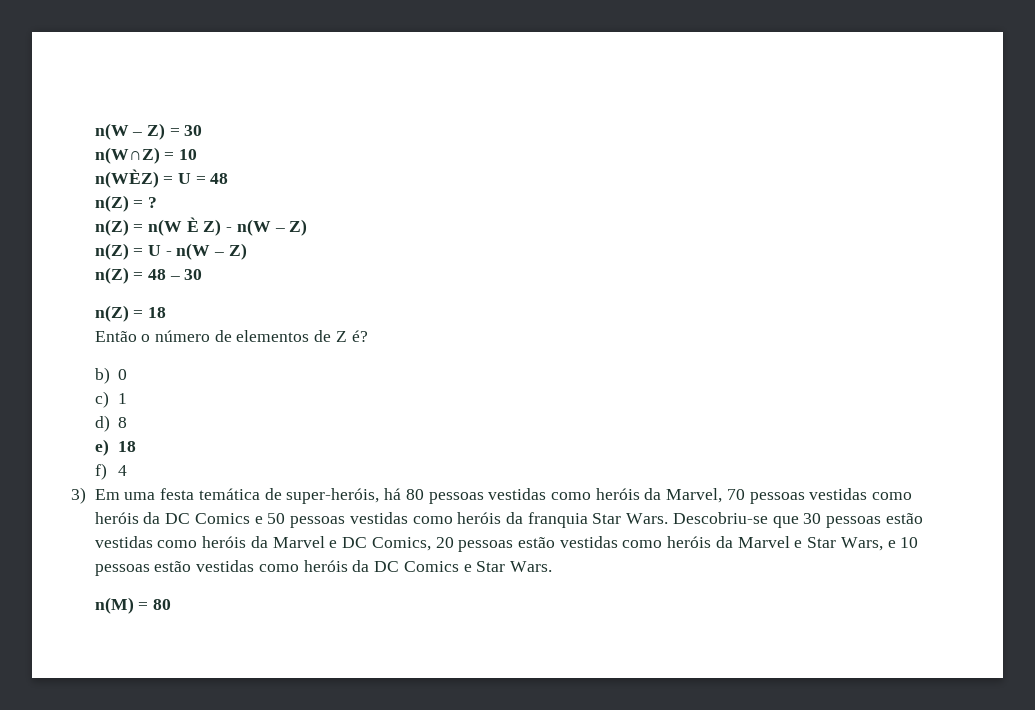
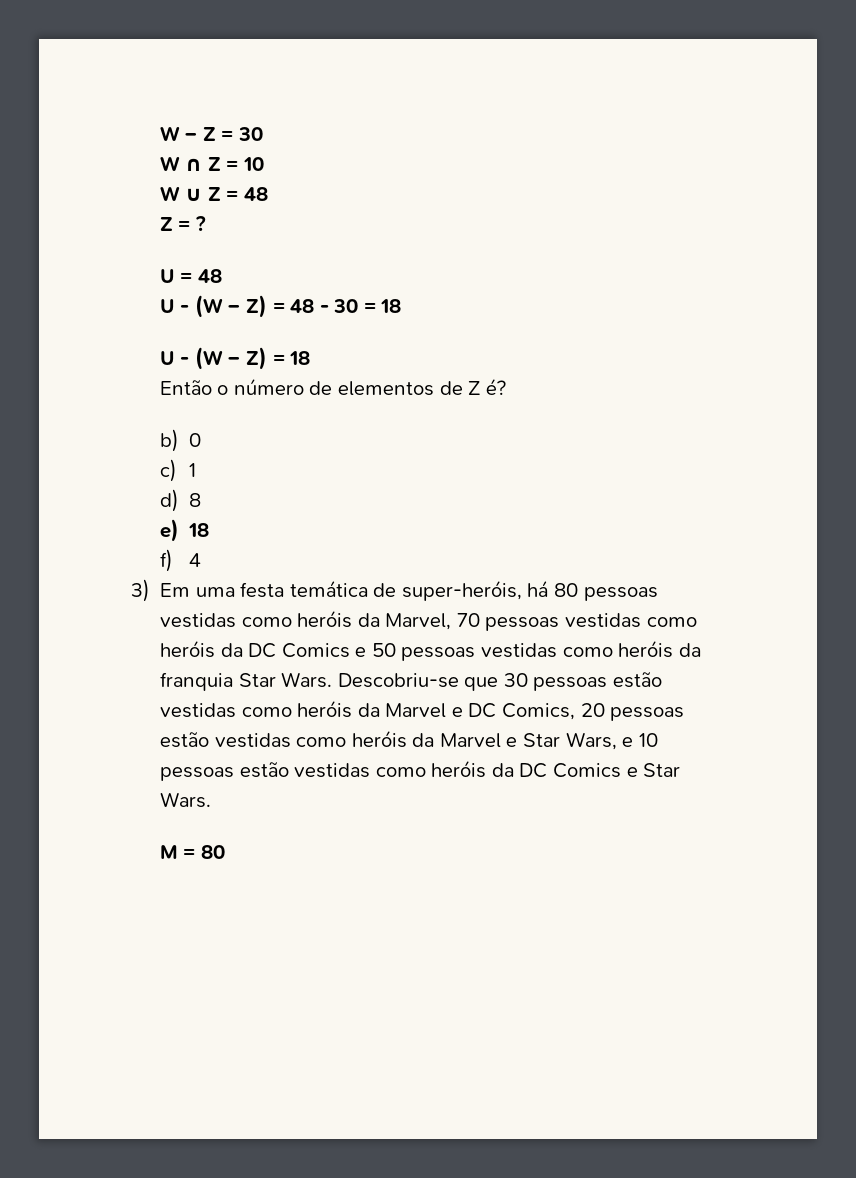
[94,123,165,140] n(W – Z) -> [159,126,216,141] W – Z
[94,147,160,164] n(W∩Z) -> [159,156,221,171] W ∩ Z
[94,169,229,188] [94,195,157,212] [94,217,308,236] [94,243,247,260] [94,267,203,284] [94,305,129,322] n(WÈZ) = U = 48 // n(Z) = ? // n(Z) = n(W È Z) - n(W – Z) // n(Z) = U - n(W – Z) // n(Z) = 48 – 30 // n(Z) -> [159,186,269,201] [159,216,206,231] [159,269,222,283] [159,295,402,318] [159,347,268,370] W ∪ Z = 48 // Z = ? // U = 48 // U - (W – Z) = 48 - 30 = 18 // U - (W – Z)
[94,597,134,614] n(M) -> [159,845,178,859] M

